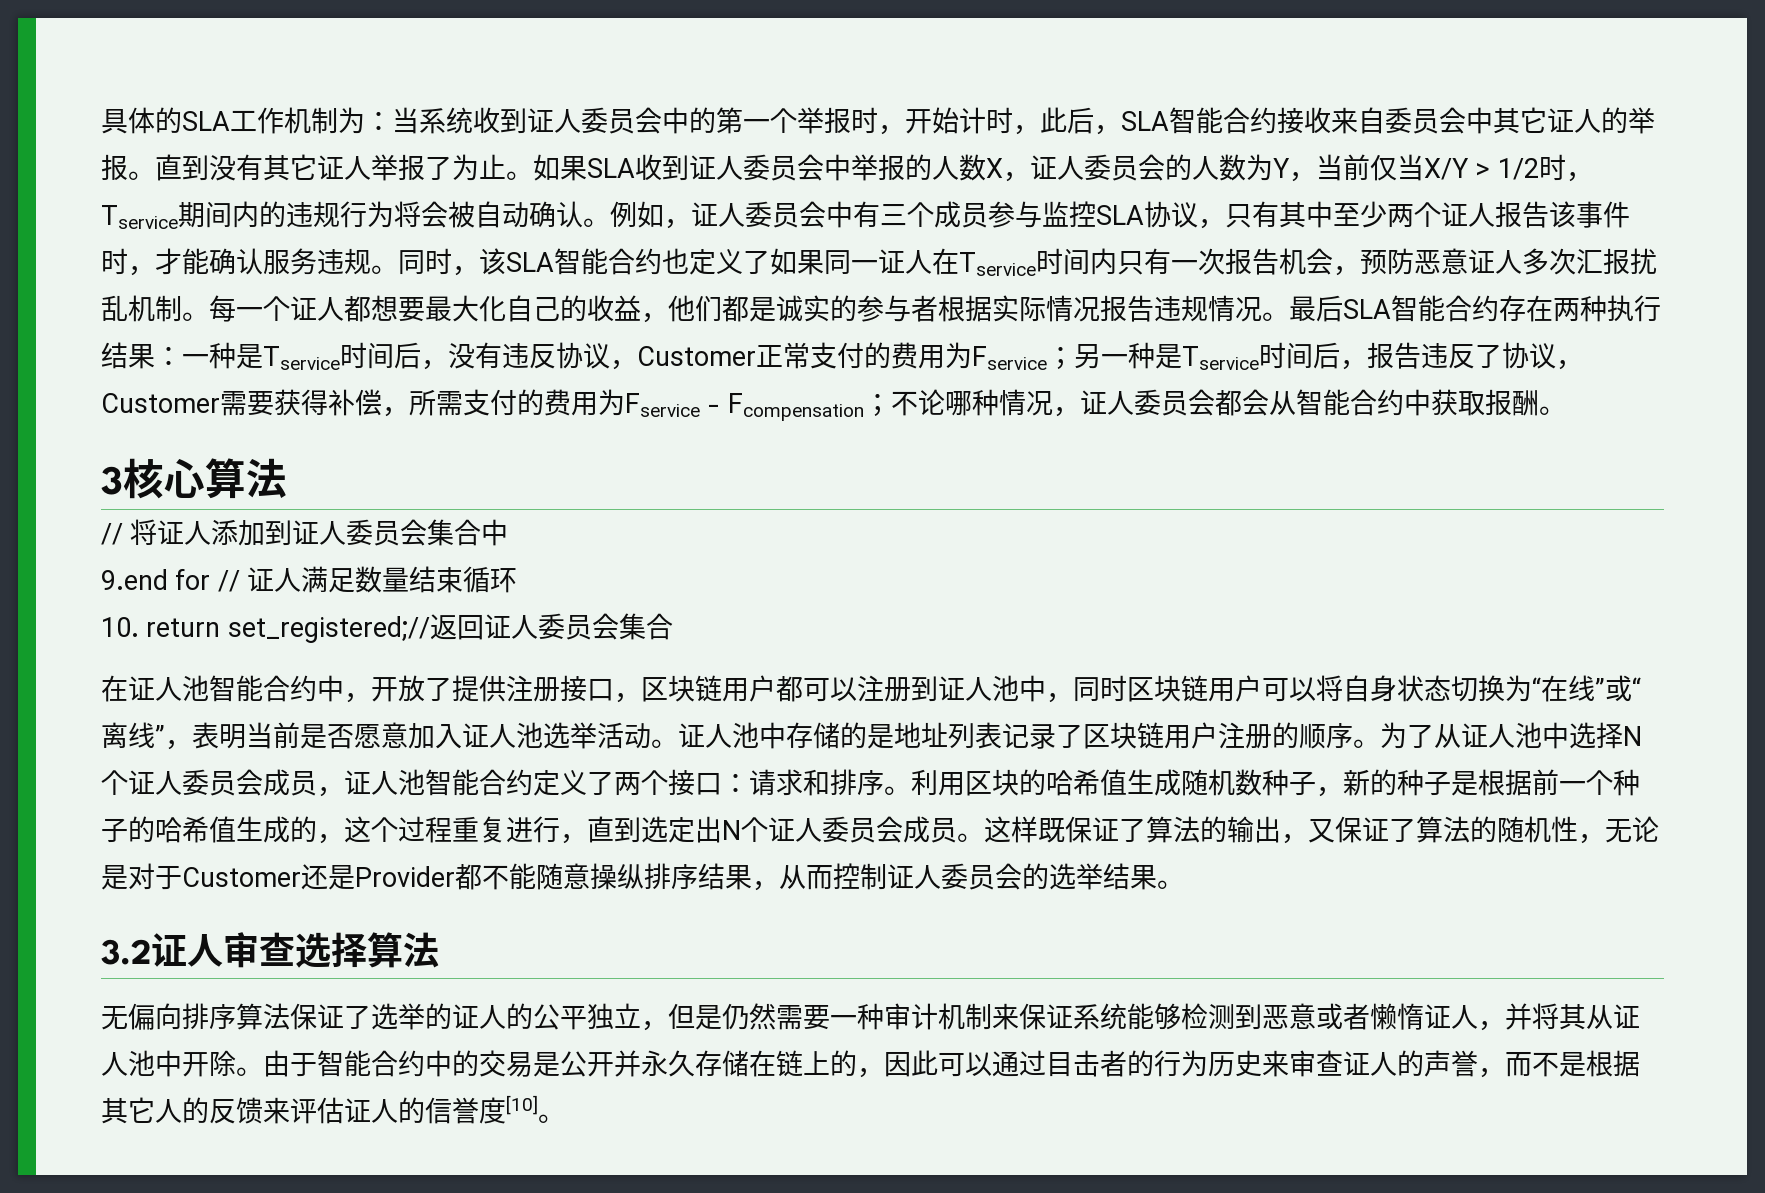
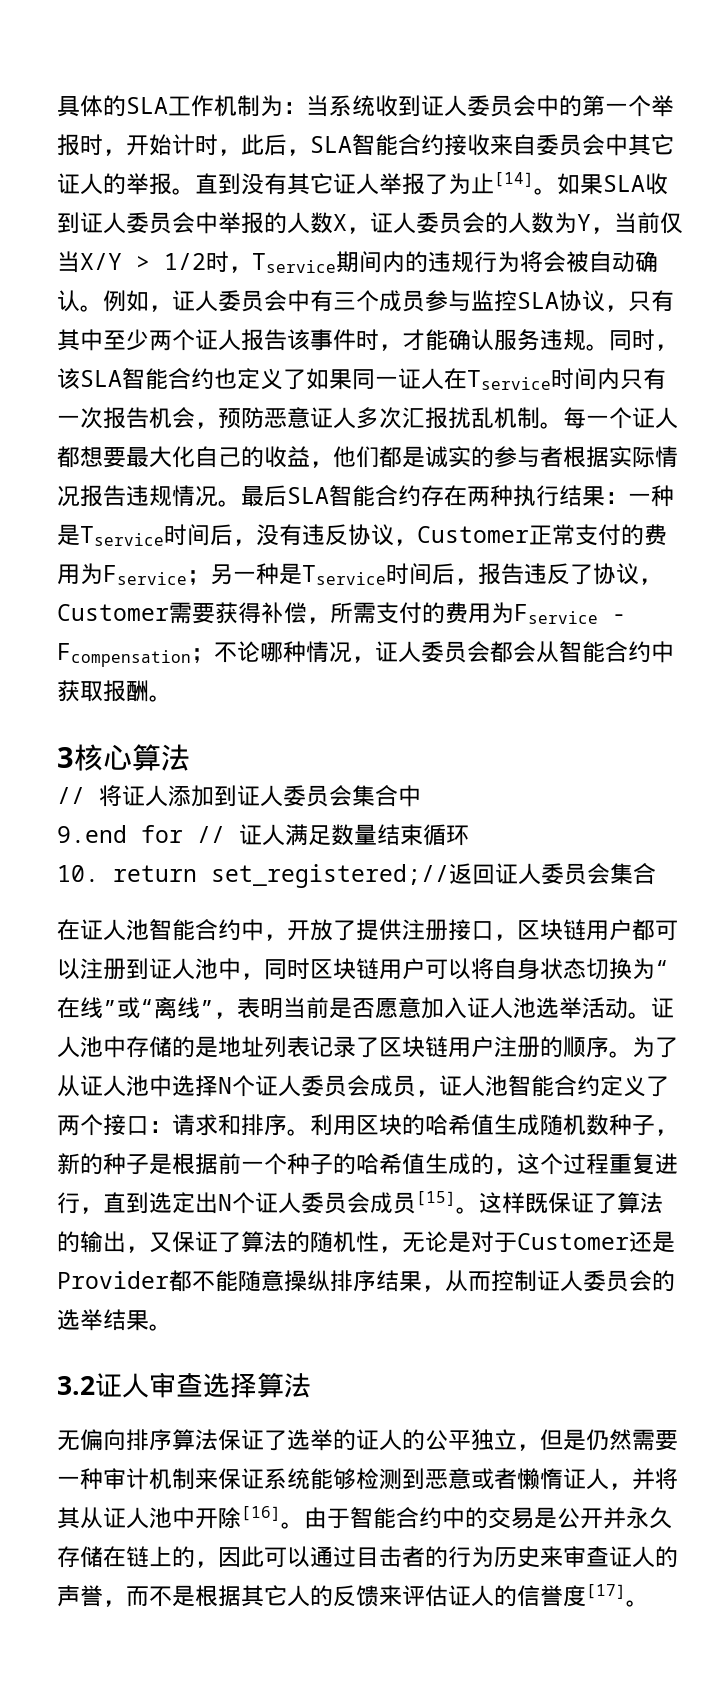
(506, 166) none -> [494,172,534,187] [14]
(957, 830) none -> [416,1191,456,1206] [15]
(236, 1063) none -> [241,1506,281,1521] [16]
[506,1095,538,1115] [10] -> [586,1584,626,1599] [17]

